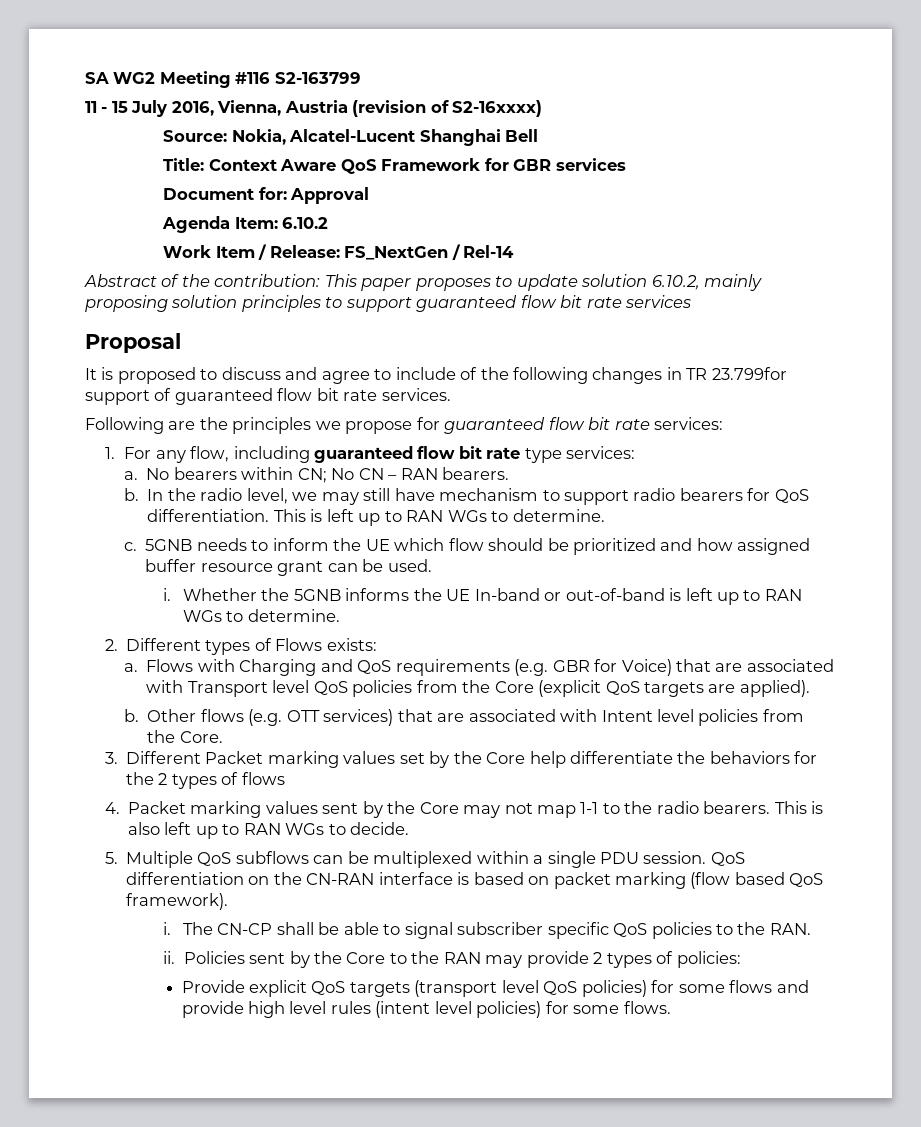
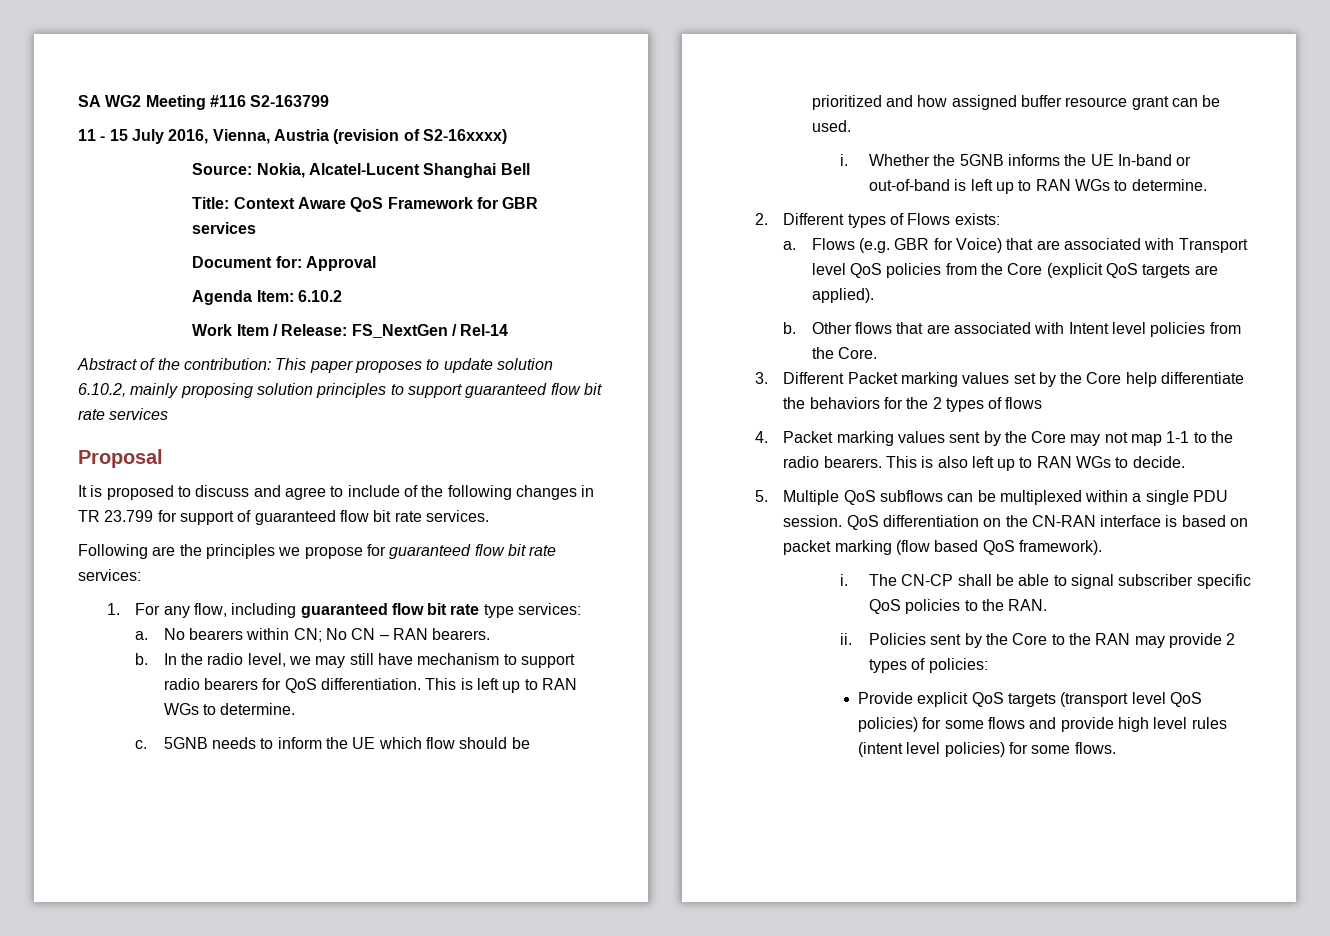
[711,367,787,380] 23.799for -> [104,510,177,522] 23.799 for
[197,659,510,676] with Charging and QoS requirements -> (855, 244) none
[248,709,394,726] (e.g. OTT services) -> (893, 328) none

